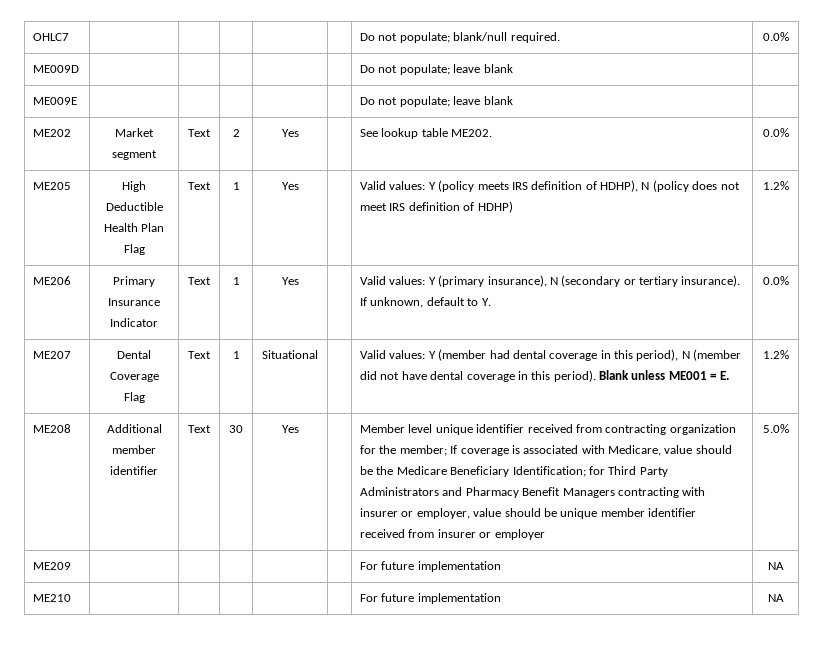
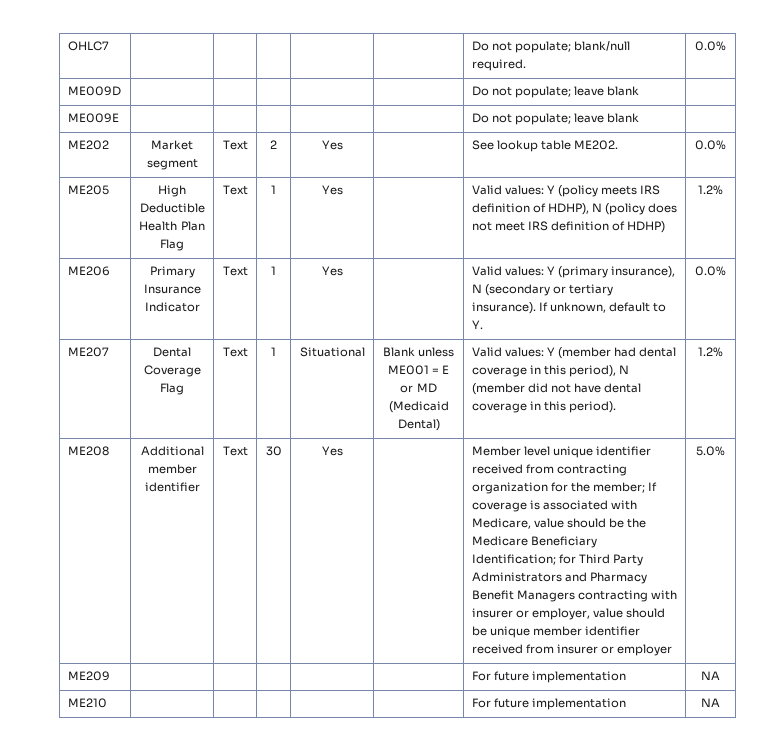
(318, 354) none -> [382,347,455,357] [387,365,450,375] [400,383,437,393] [388,401,449,413] [397,419,440,431] Blank unless ME001 = E or MD (Medicaid Dental)
[599,370,729,380] Blank unless ME001 = E. -> (616, 407) none

